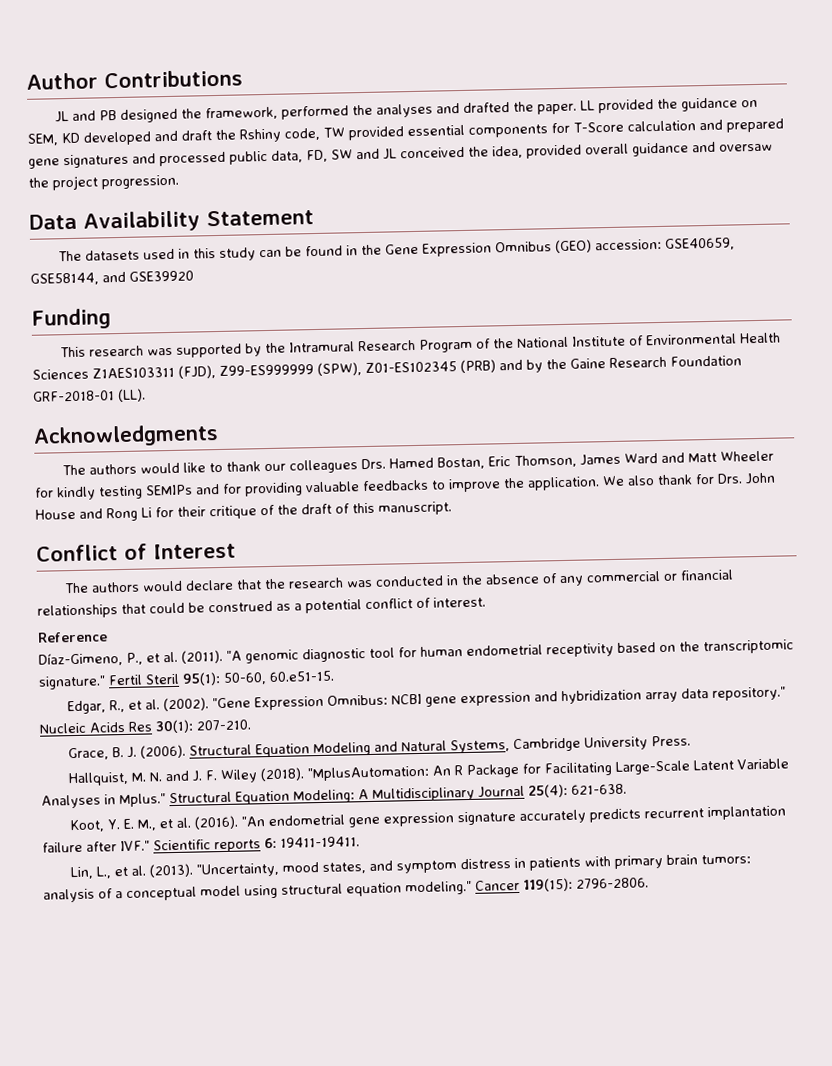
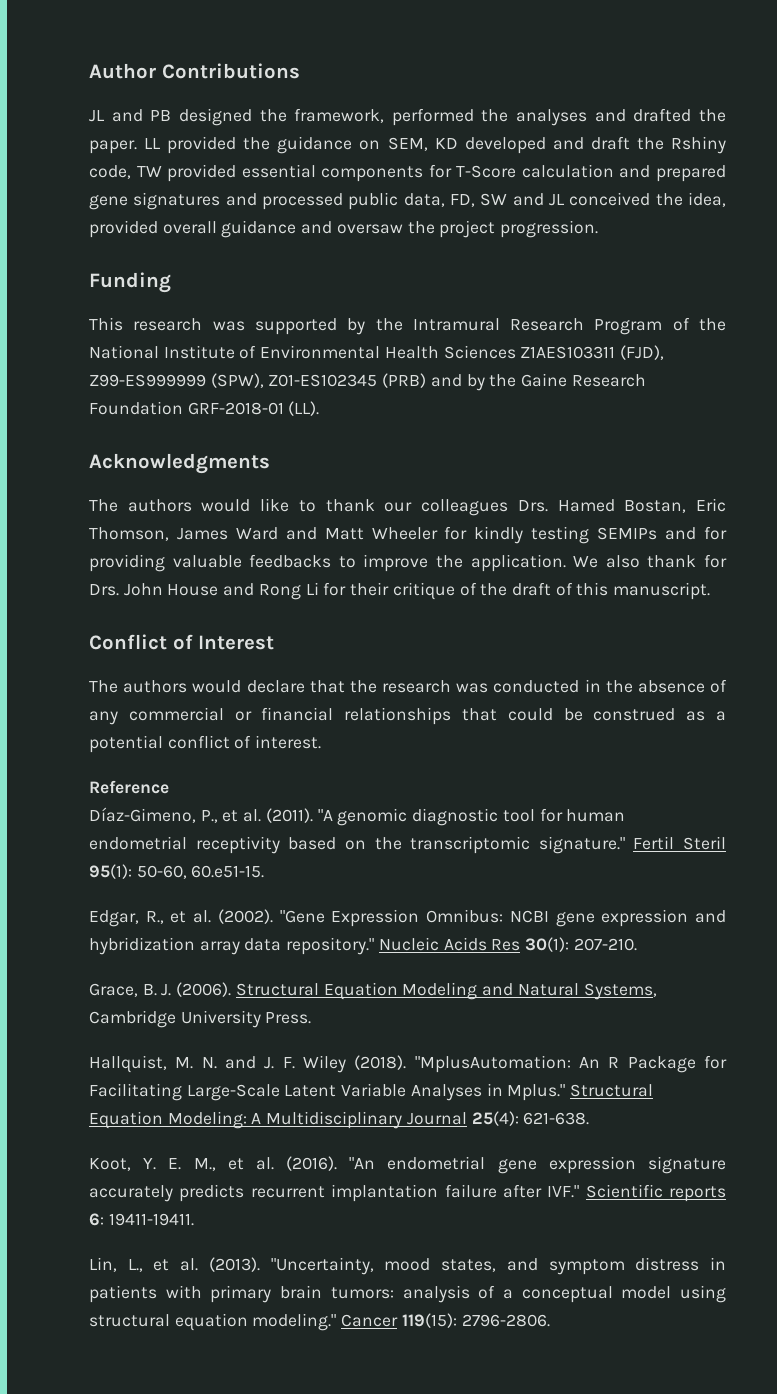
[29,209,314,233] [58,237,736,262] [30,270,194,286] // Data Availability Statement // The datasets used in this study can be found in the Gene Expression Omnibus (GEO) accession: GSE40659, GSE58144, and GSE39920 -> (599, 229) none

